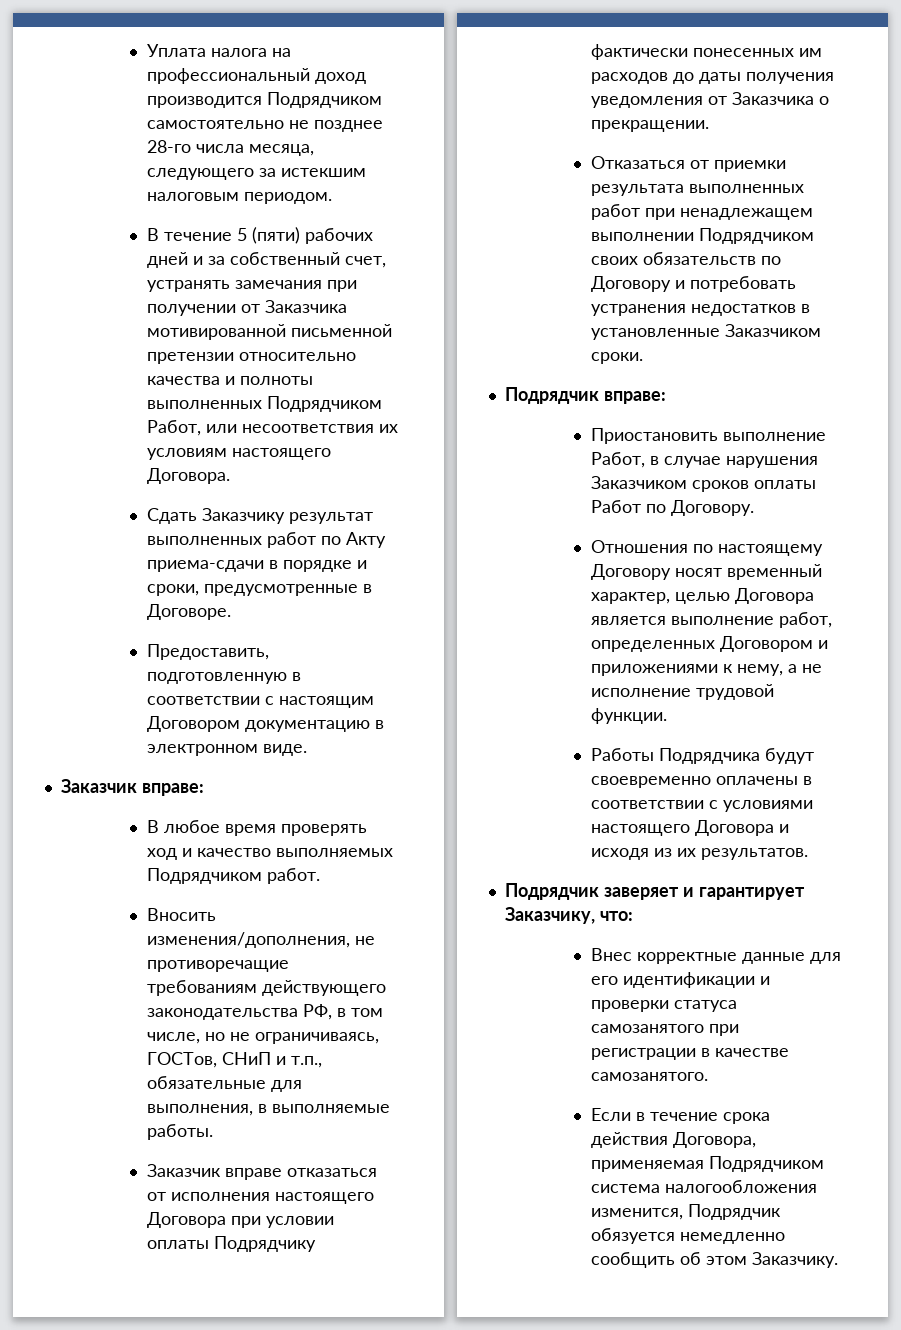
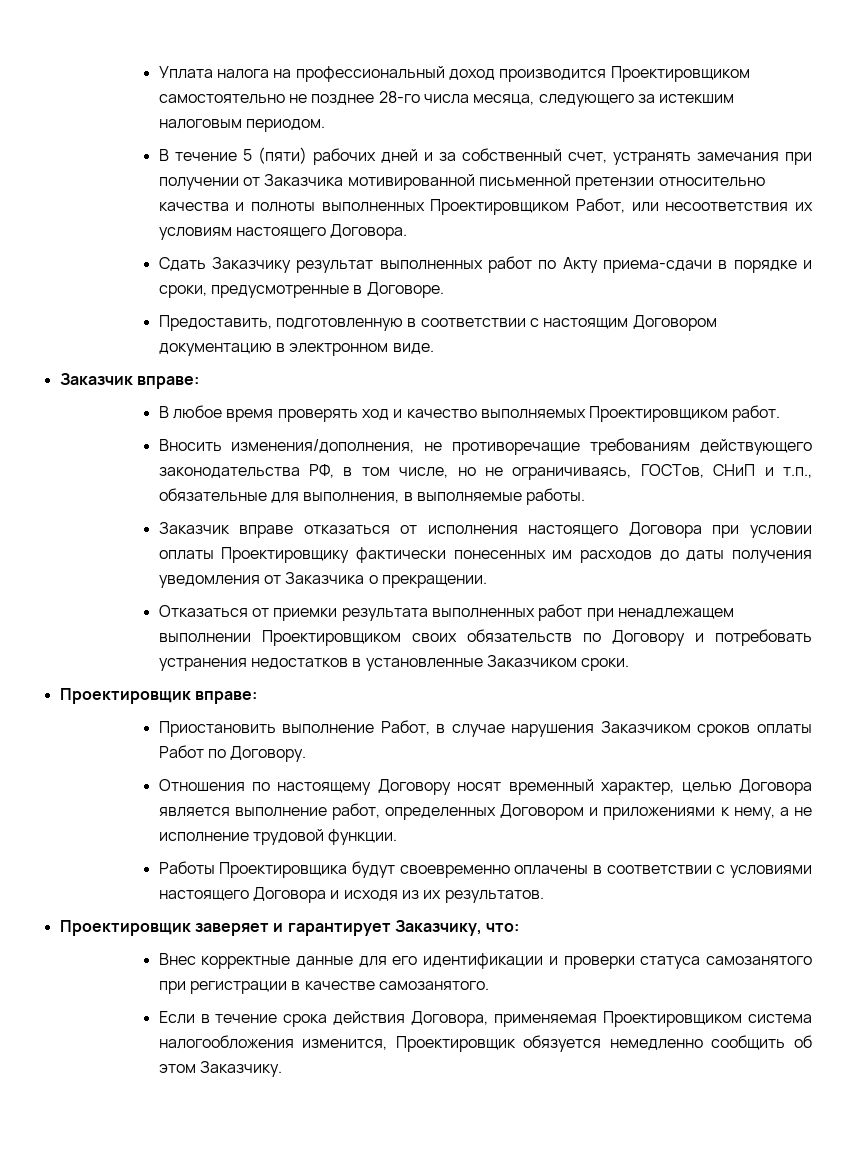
[266,92,382,108] Подрядчиком -> [610,66,750,82] Проектировщиком
[266,396,382,412] Подрядчиком -> [430,199,570,215] Проектировщиком
[146,868,262,884] Подрядчиком -> [589,406,729,422] Проектировщиком
[213,1236,316,1252] Подрядчику -> [221,547,350,563] Проектировщику
[698,228,814,244] Подрядчиком -> [261,630,401,646] Проектировщиком
[504,387,599,404] Подрядчик -> [59,688,191,704] Проектировщик
[658,748,760,764] Подрядчика -> [219,862,348,878] Проектировщика
[504,883,599,900] Подрядчик -> [59,920,191,936] Проектировщик
[708,1156,824,1172] Подрядчиком -> [603,1011,743,1027] Проектировщиком
[687,1204,781,1220] Подрядчик -> [395,1036,516,1052] Проектировщик

